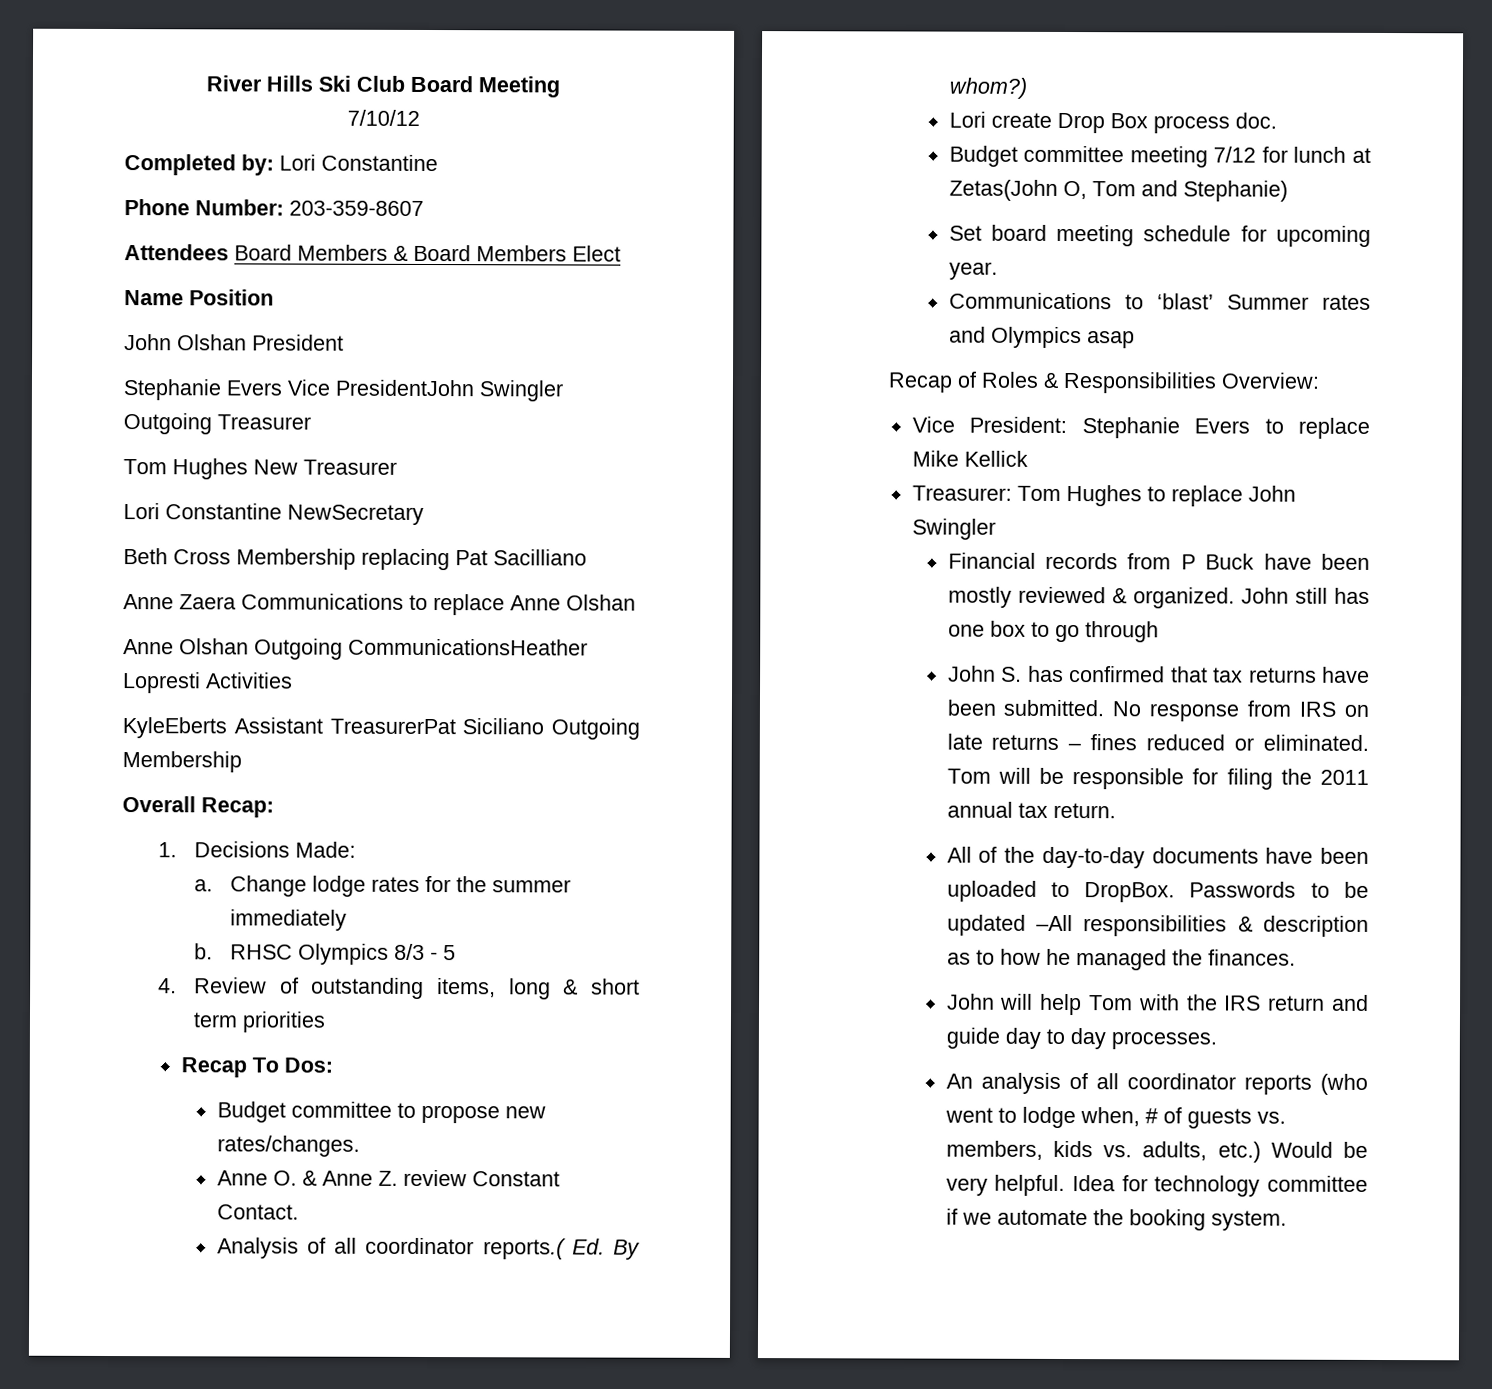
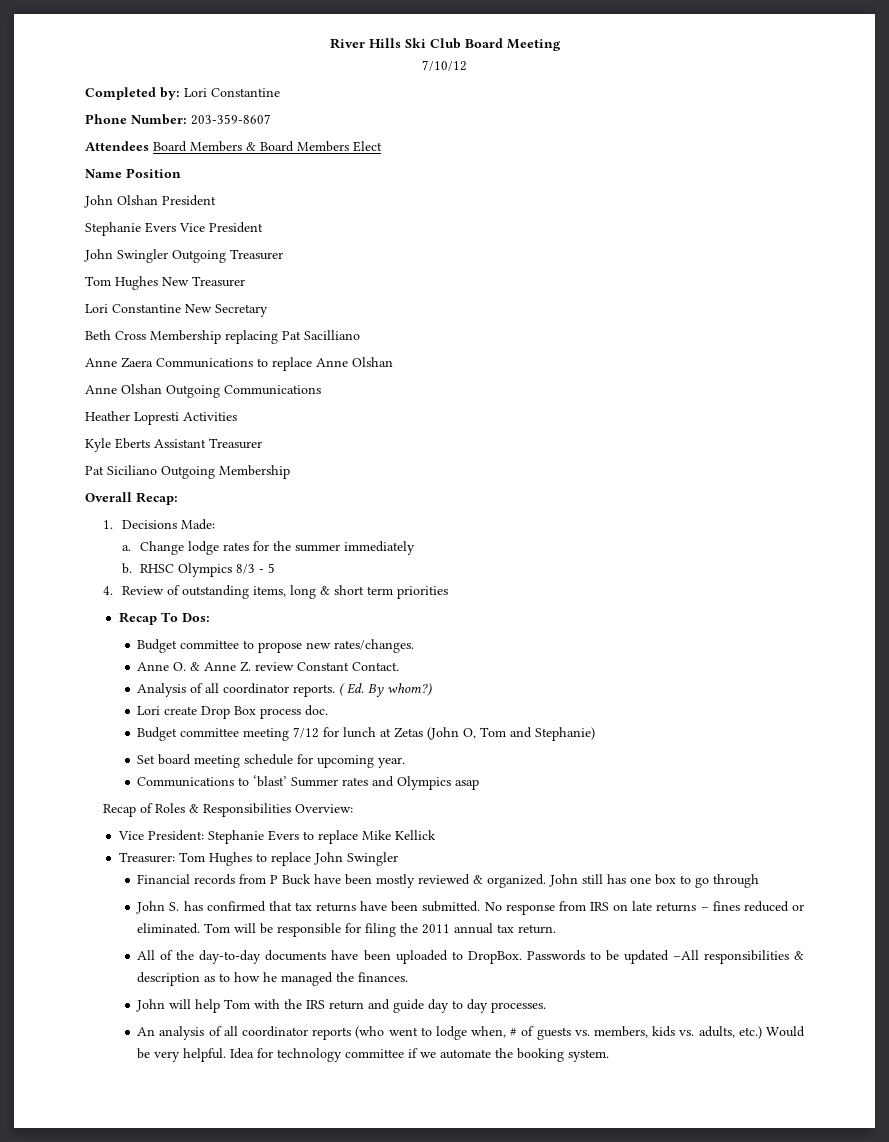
[335,379,474,397] PresidentJohn -> [209,222,263,233] [84,249,113,262] President // John
[287,504,424,525] NewSecretary -> [185,304,268,317] New Secretary
[348,638,588,656] CommunicationsHeather -> [224,385,321,395] [85,411,130,421] Communications // Heather
[122,717,456,739] KyleEberts Assistant TreasurerPat -> [85,438,262,452] [85,466,104,475] Kyle Eberts Assistant Treasurer // Pat
[482,1238,566,1260] reports.( -> [293,683,346,697] reports. (
[948,179,1058,201] Zetas(John -> [394,727,460,740] Zetas (John

